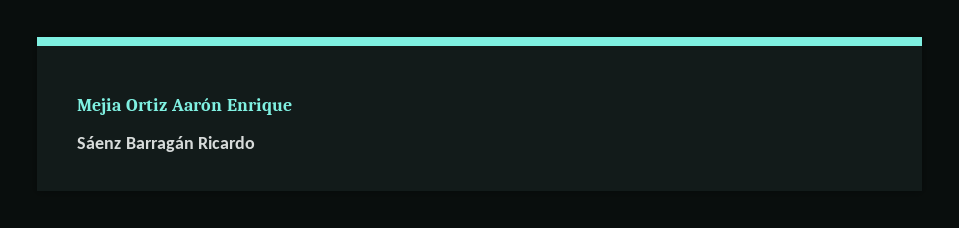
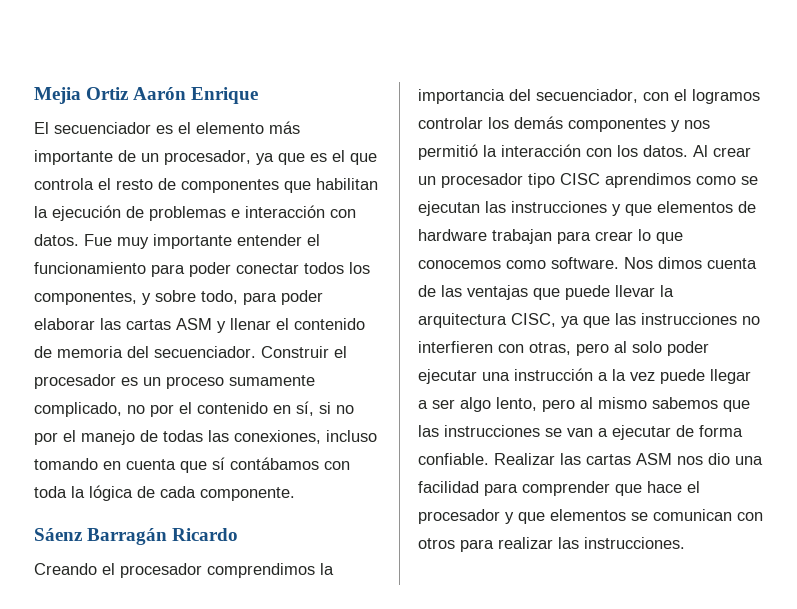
[77,136,256,152] Sáenz Barragán Ricardo -> [34,121,300,134] [34,150,377,165] [34,178,378,193] [34,205,356,221] [34,234,320,249] [34,262,370,277] [34,290,323,305] [34,318,365,333] [34,346,347,358] [34,374,315,389] [34,401,354,417] [34,430,377,445] [34,457,350,473] [34,485,295,501] [34,528,239,545] [34,563,334,578] [418,89,760,104] [418,116,710,132] [418,144,751,160] [418,173,758,188] [418,201,756,216] [418,229,683,244] [418,257,757,269] [418,285,674,300] [418,313,760,328] [418,341,709,356] [418,368,751,384] [418,397,750,412] [418,425,743,440] [418,453,763,465] [418,481,700,496] [418,509,763,524] [418,537,685,552] El secuenciador es el elemento más importante de un procesador, ya que es el que controla el resto de componentes que habilitan la ejecución de problemas e interacción con datos. Fue muy importante entender el funcionamiento para poder conectar todos los componentes, y sobre todo, para poder elaborar las cartas ASM y llenar el contenido de memoria del secuenciador. Construir el procesador es un proceso sumamente complicado, no por el contenido en sí, si no por el manejo de todas las conexiones, incluso tomando en cuenta que sí contábamos con toda la lógica de cada componente. // Sáenz Barragán Ricardo // Creando el procesador comprendimos la importancia del secuenciador, con el logramos controlar los demás componentes y nos permitió la interacción con los datos. Al crear un procesador tipo CISC aprendimos como se ejecutan las instrucciones y que elementos de hardware trabajan para crear lo que conocemos como software. Nos dimos cuenta de las ventajas que puede llevar la arquitectura CISC, ya que las instrucciones no interfieren con otras, pero al solo poder ejecutar una instrucción a la vez puede llegar a ser algo lento, pero al mismo sabemos que las instrucciones se van a ejecutar de forma confiable. Realizar las cartas ASM nos dio una facilidad para comprender que hace el procesador y que elementos se comunican con otros para realizar las instrucciones.

